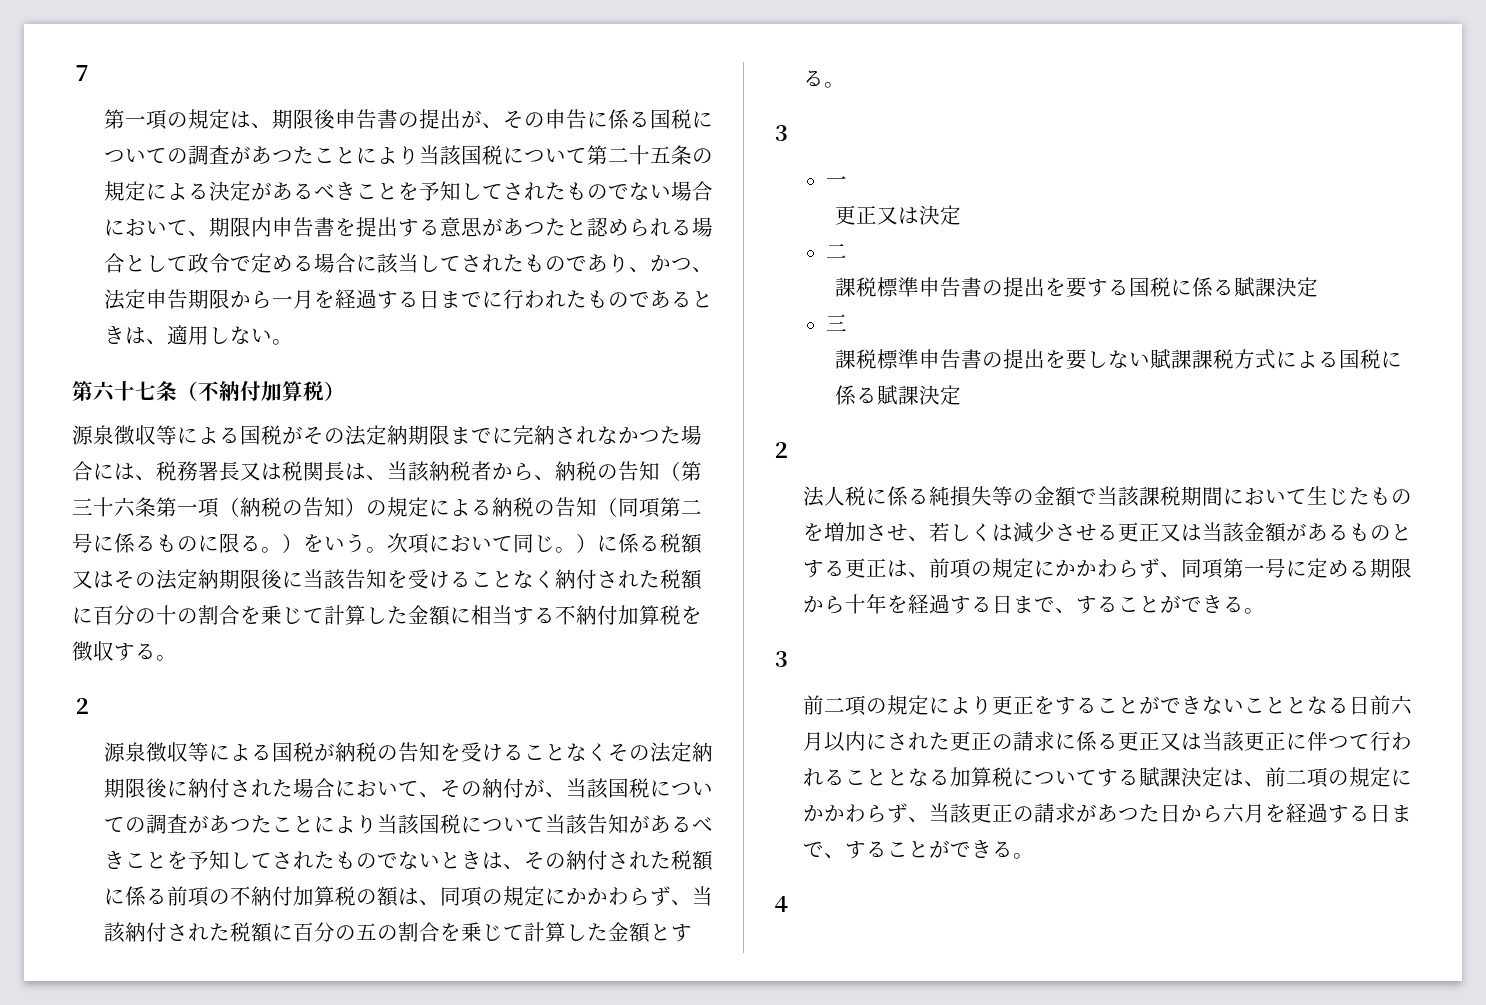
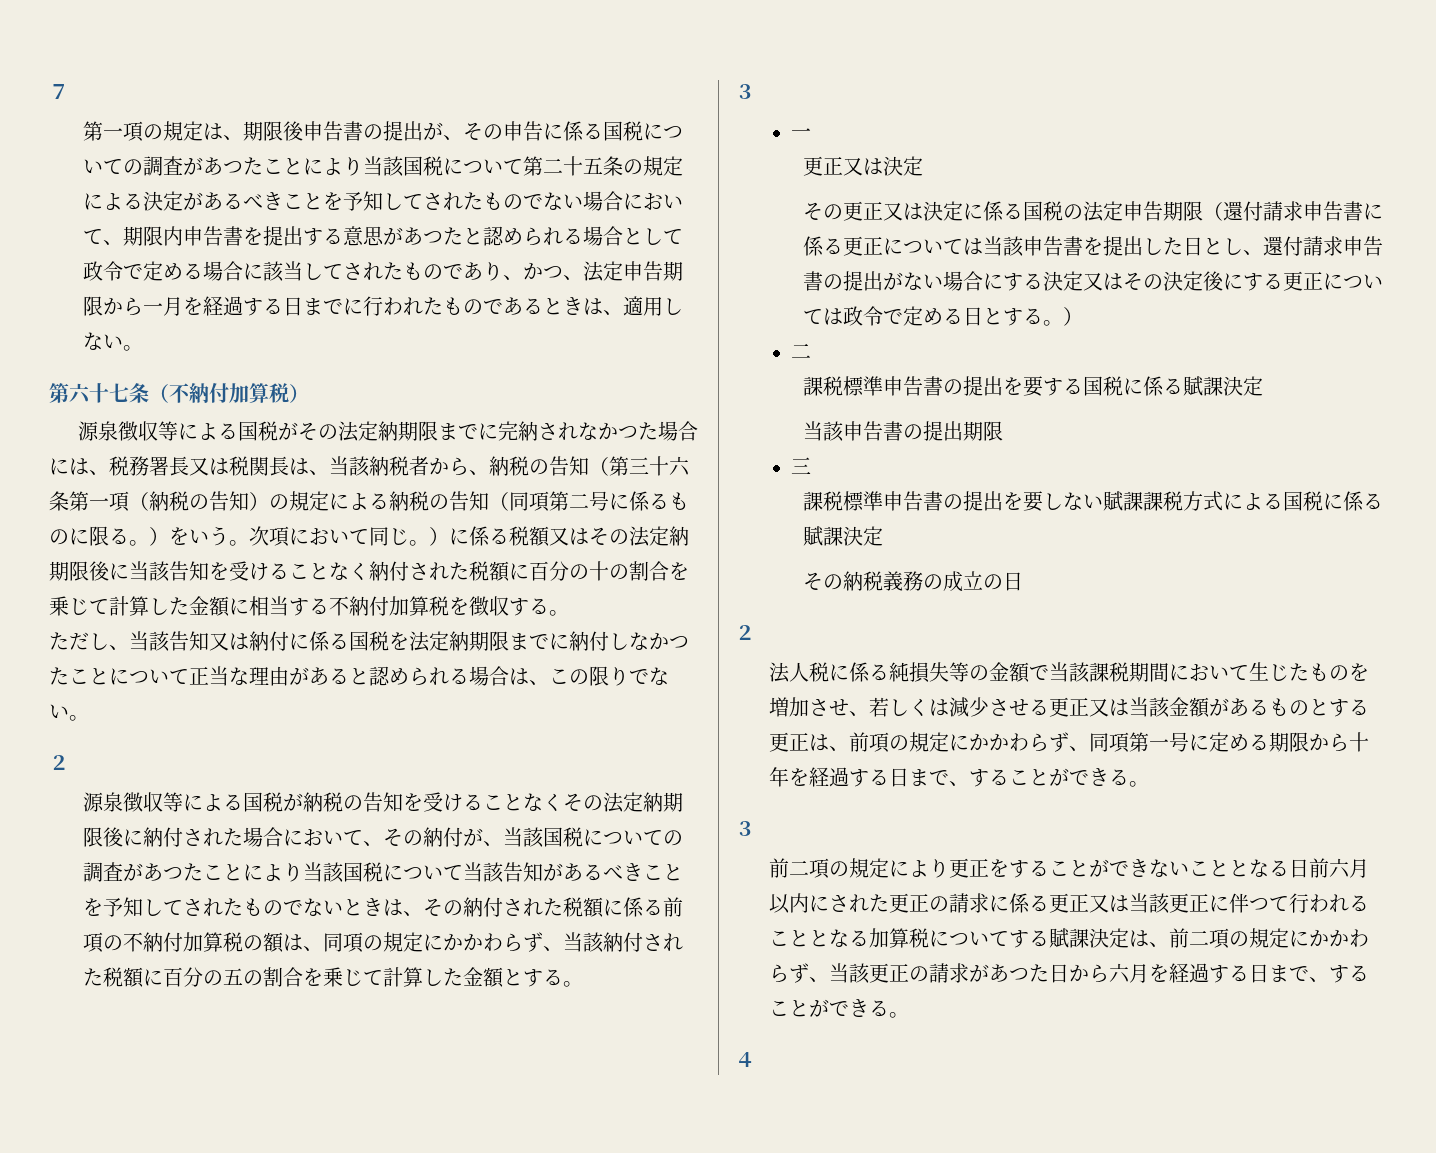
(177, 658) none -> [49,631,689,652] [49,666,669,686] [49,704,89,721] // ただし、当該告知又は納付に係る国税を法定納期限までに納付しなかつたことについて正当な理由があると認められる場合は、この限りでない。
(962, 215) none -> [803,201,1384,222] [803,236,1384,257] [803,271,1384,291] [803,306,1084,326] // その更正又は決定に係る国税の法定申告期限（還付請求申告書に係る更正については当該申告書を提出した日とし、還付請求申告書の提出がない場合にする決定又はその決定後にする更正については政令で定める日とする。）
(1319, 287) none -> [803,421,1004,442] // 当該申告書の提出期限
(962, 395) none -> [803,571,1024,592] // その納税義務の成立の日

